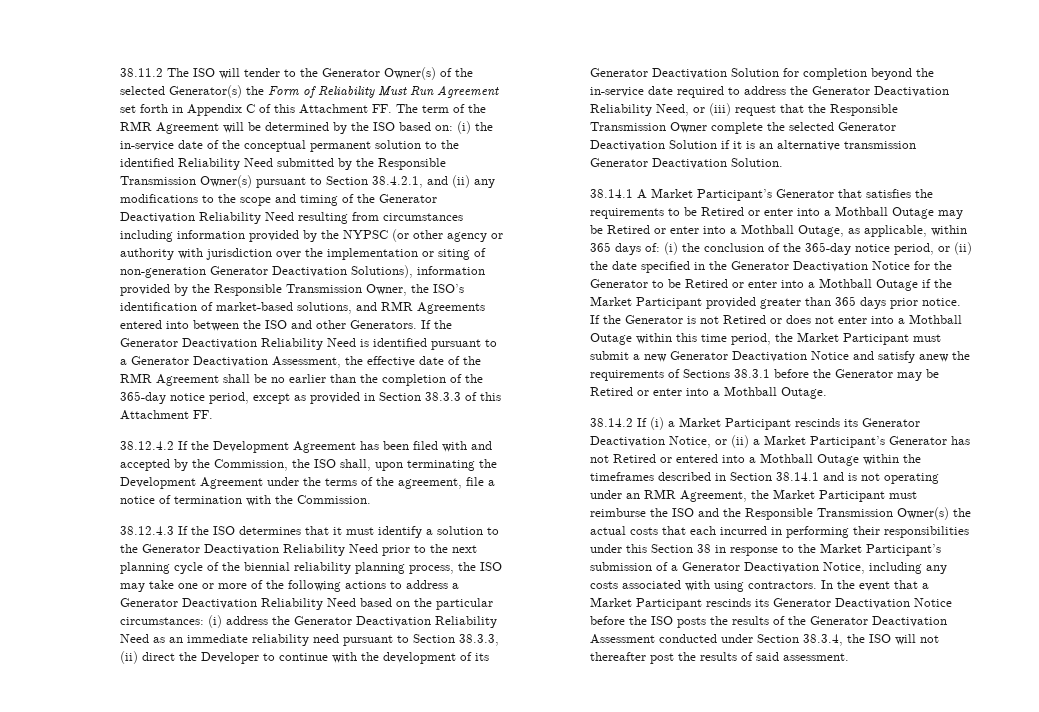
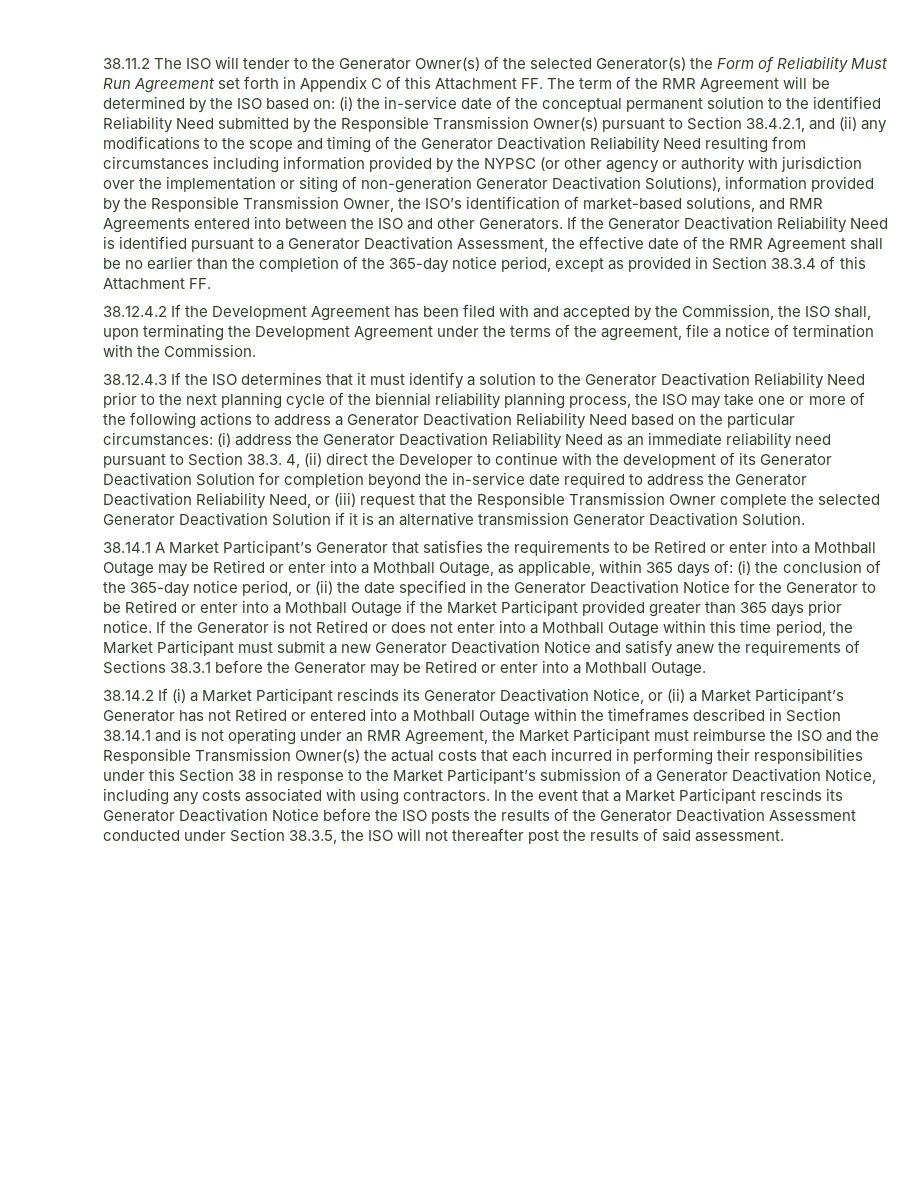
[424,392,461,401] 38.3.3 -> [771,258,817,269] 38.3.4
[458,634,499,646] 38.3.3, -> [246,454,300,468] 38.3. 4,
[802,634,843,646] 38.3.4, -> [288,830,337,844] 38.3.5,

